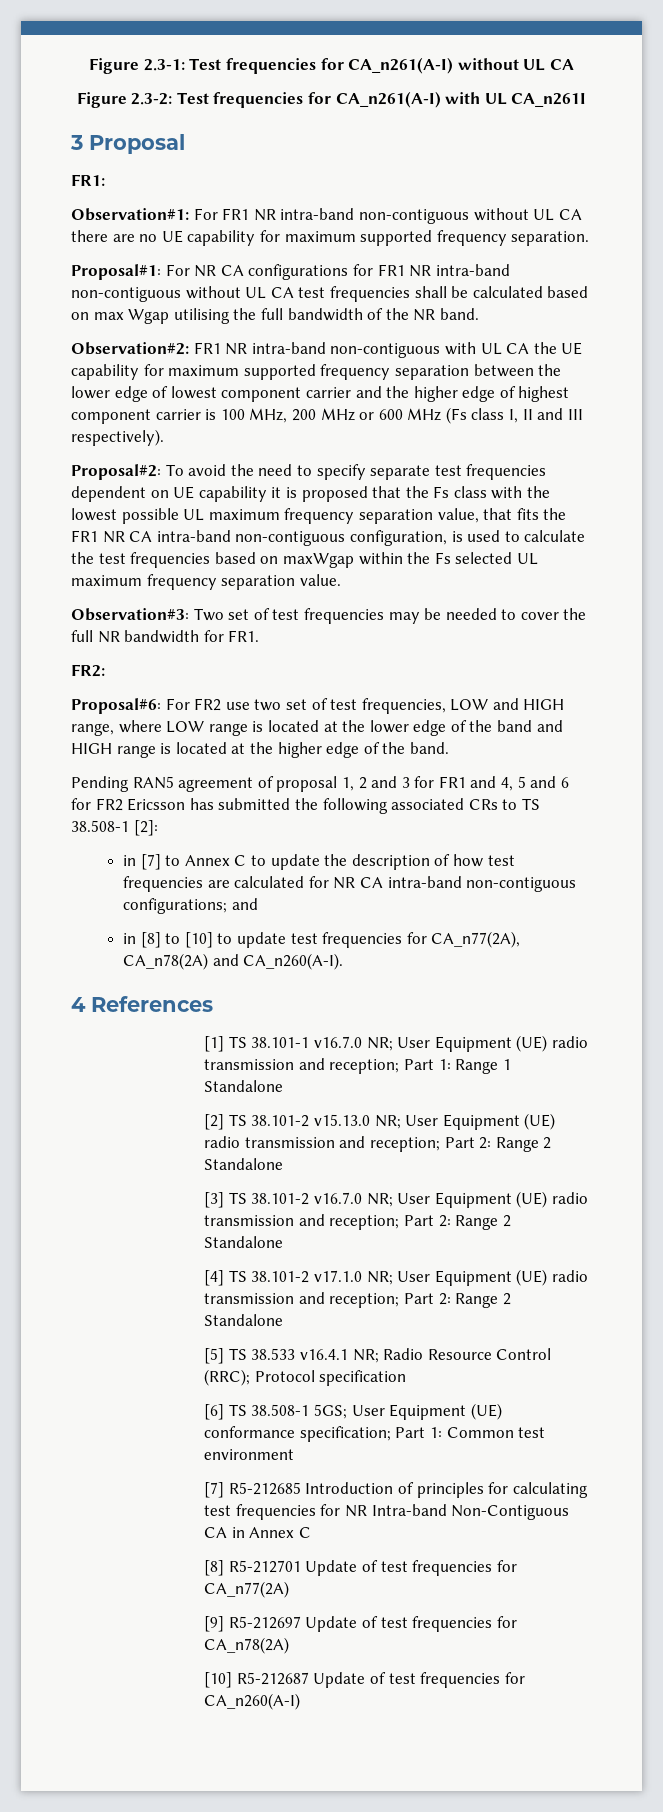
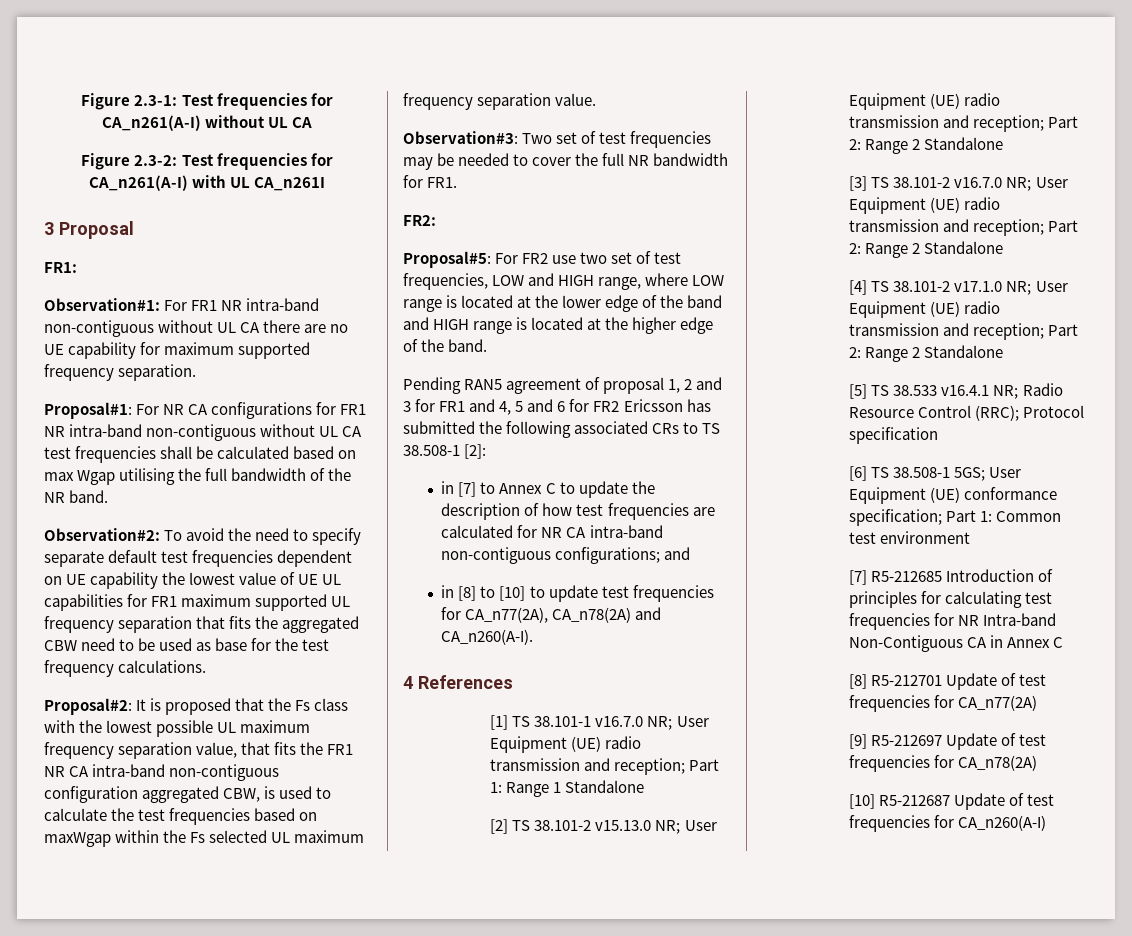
[193,342,583,358] [71,364,562,380] [71,386,570,402] [71,407,583,424] [71,429,164,446] [71,464,161,480] FR1 NR intra-band non-contiguous with UL CA the UE capability for maximum supported frequency separation between the lower edge of lowest component carrier and the higher edge of highest component carrier is 100 MHz, 200 MHz or 600 MHz (Fs class I, II and III respectively). // Proposal#2: -> (160, 534) none
(431, 472) none -> [108,550,158,563] default
[271,487,282,498] it -> [162,572,342,585] [44,594,351,611] [44,616,360,633] [44,638,330,651] [44,660,207,677] [44,698,147,715] the lowest value of UE UL capabilities for FR1 maximum supported UL frequency separation that fits the aggregated CBW need to be used as base for the test frequency calculations. // Proposal#2: It
[349,530,447,546] configuration, -> [44,786,261,803] configuration aggregated CBW,
[71,698,161,714] Proposal#6: -> [403,251,491,268] Proposal#5:

